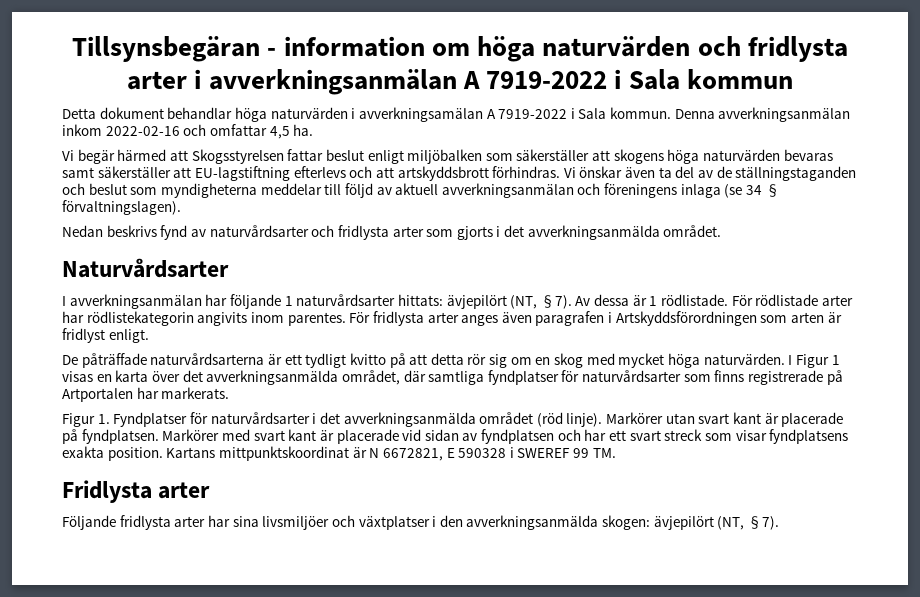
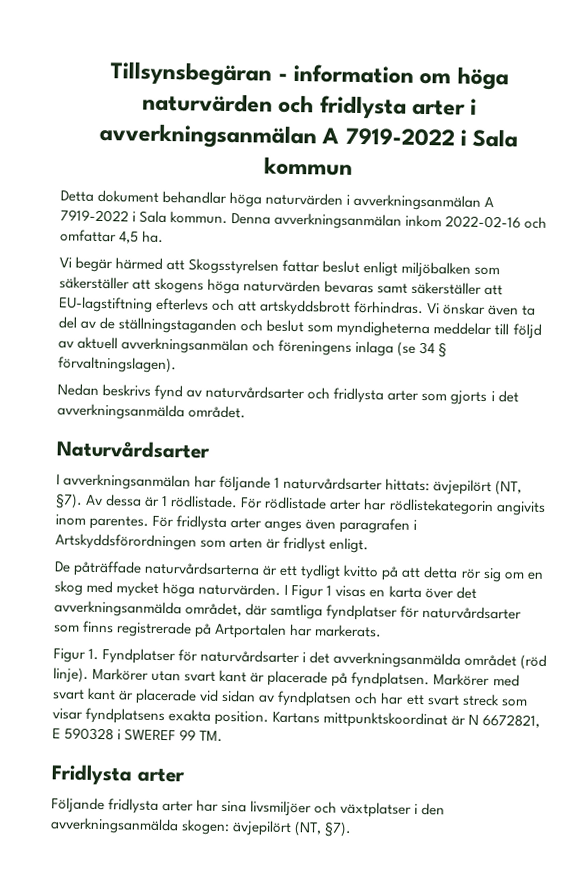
[358,107,483,122] avverkningsamälan -> [353,193,482,211] avverkningsanmälan

